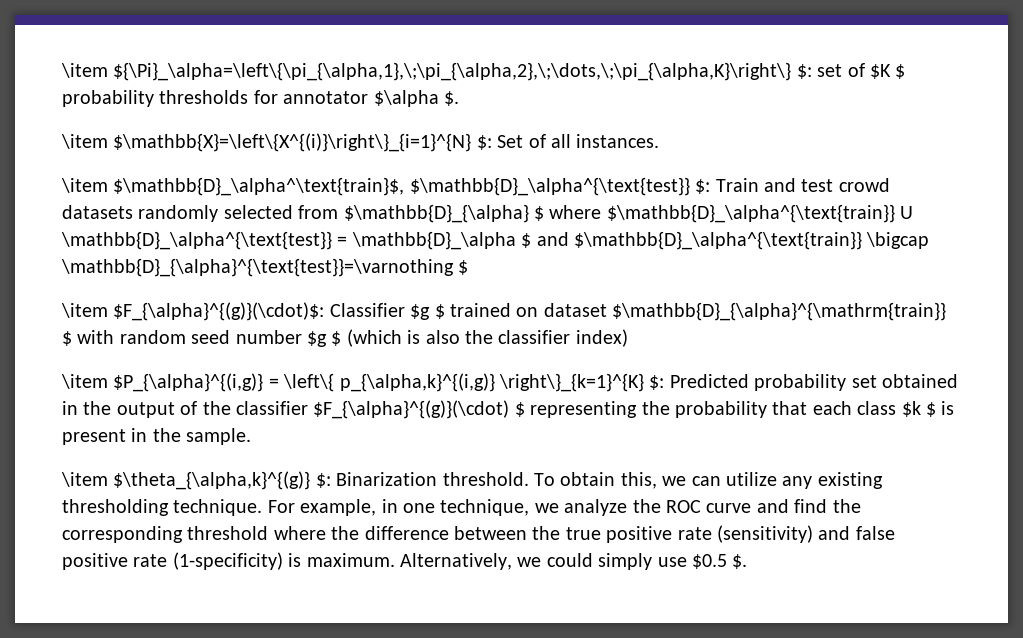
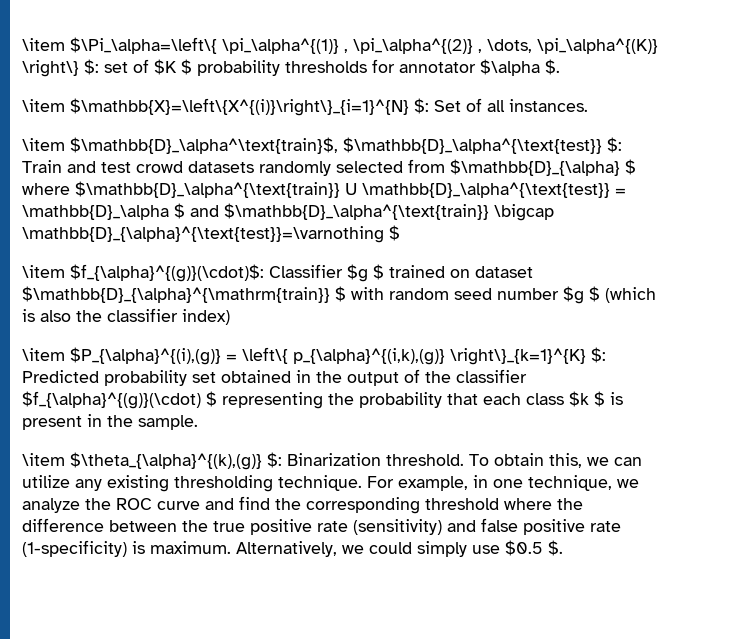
[61,62,792,81] \item ${\Pi}_\alpha=\left\{\pi_{\alpha,1},\;\pi_{\alpha,2},\;\dots,\;\pi_{\alpha,K}\right\} -> [22,37,658,54] [22,60,79,77] \item $\Pi_\alpha=\left\{ \pi_\alpha^{(1)} , \pi_\alpha^{(2)} , \dots, \pi_\alpha^{(K)} \right\}
[113,302,325,321] $F_{\alpha}^{(g)}(\cdot)$: -> [70,264,264,282] $f_{\alpha}^{(g)}(\cdot)$:
[113,373,264,392] $P_{\alpha}^{(i,g)} -> [70,347,221,365] $P_{\alpha}^{(i),(g)}
[339,373,495,392] p_{\alpha,k}^{(i,g)} -> [293,348,445,365] p_{\alpha}^{(i,k),(g)}
[313,400,510,419] $F_{\alpha}^{(g)}(\cdot) -> [22,391,201,409] $f_{\alpha}^{(g)}(\cdot)
[113,471,311,490] $\theta_{\alpha,k}^{(g)} -> [70,452,262,470] $\theta_{\alpha}^{(k),(g)}

